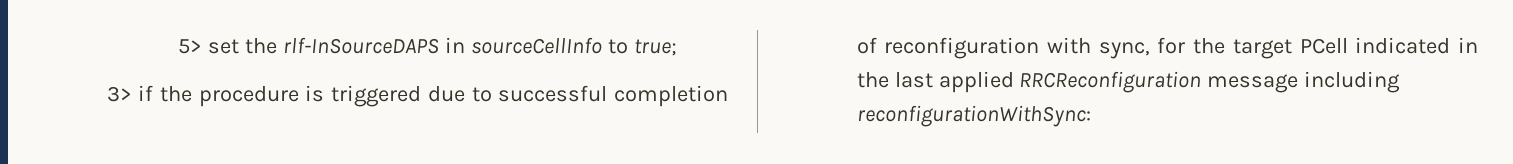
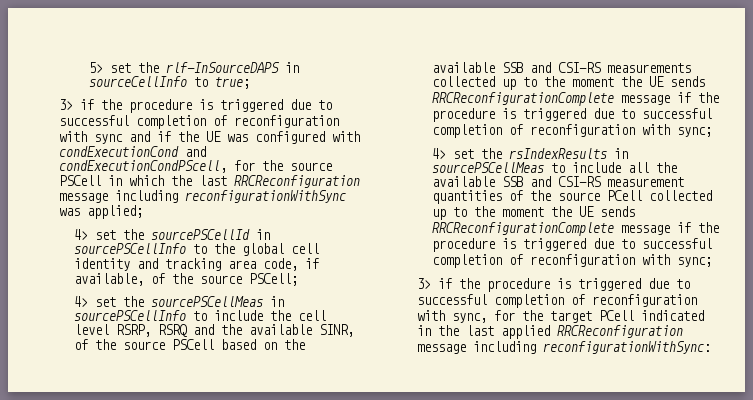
(677, 47) none -> [59,99,333,113] [59,115,340,129] [59,131,361,144] [59,146,207,157] [59,160,333,173] [59,175,361,188] [59,190,347,203] [59,205,144,219] [74,229,271,240] [74,243,320,256] [74,258,320,271] [74,273,299,286] [74,296,285,307] [74,310,327,321] [74,324,355,337] [74,339,306,350] [432,62,692,73] [432,76,706,90] [432,92,720,106] [432,108,713,122] [432,124,713,138] [432,148,629,159] [432,162,678,173] [432,176,685,187] [432,190,713,204] [432,206,636,220] [432,222,720,236] [432,238,713,252] [432,254,713,268] // 3> if the procedure is triggered due to successful completion of reconfiguration with sync and if the UE was configured with condExecutionCond and condExecutionCondPScell, for the source PSCell in which the last RRCReconfiguration message including reconfigurationWithSync was applied; // 4> set the sourcePSCellId in sourcePSCellInfo to the global cell identity and tracking area code, if available, of the source PSCell; // 4> set the sourcePSCellMeas in sourcePSCellInfo to include the cell level RSRP, RSRQ and the available SINR, of the source PSCell based on the available SSB and CSI-RS measurements collected up to the moment the UE sends RRCReconfigurationComplete message if the procedure is triggered due to successful completion of reconfiguration with sync; // 4> set the rsIndexResults in sourcePSCellMeas to include all the available SSB and CSI-RS measurement quantities of the source PCell collected up to the moment the UE sends RRCReconfigurationComplete message if the procedure is triggered due to successful completion of reconfiguration with sync;

